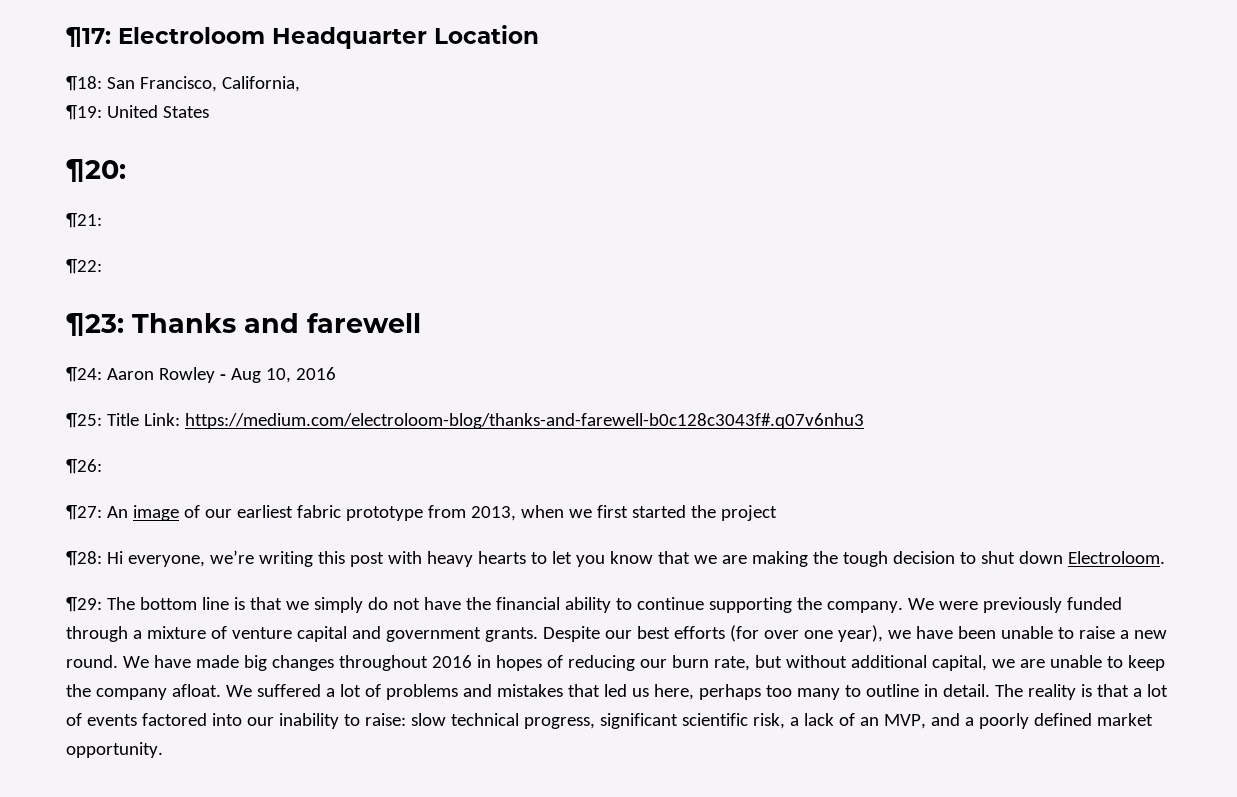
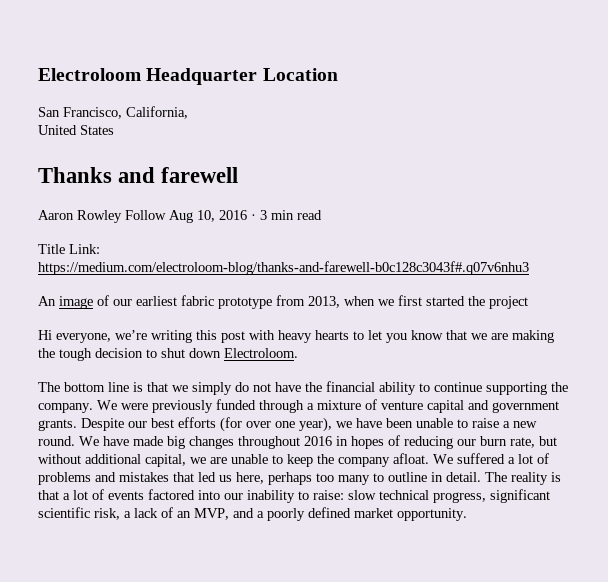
[66,27,111,47] ¶17: -> (38, 74) none
[66,76,102,91] ¶18: -> (338, 74) none
[66,105,102,120] ¶19: -> (188, 112) none
[66,159,126,182] [66,213,102,228] [66,259,102,274] [66,313,124,336] ¶20: // ¶21: // ¶22: // ¶23: -> (114, 130) none
[66,367,102,382] ¶24: -> (239, 175) none
[219,374,226,380] - -> [125,210,166,220] Follow
[66,413,102,428] // ¶25: -> [251,210,322,220] · 3 min read //
[66,459,102,474] [66,505,102,520] ¶26: // ¶27: -> (529, 268) none
[66,551,102,566] ¶28: -> (528, 302) none
[66,597,102,612] ¶29: -> (298, 353) none

